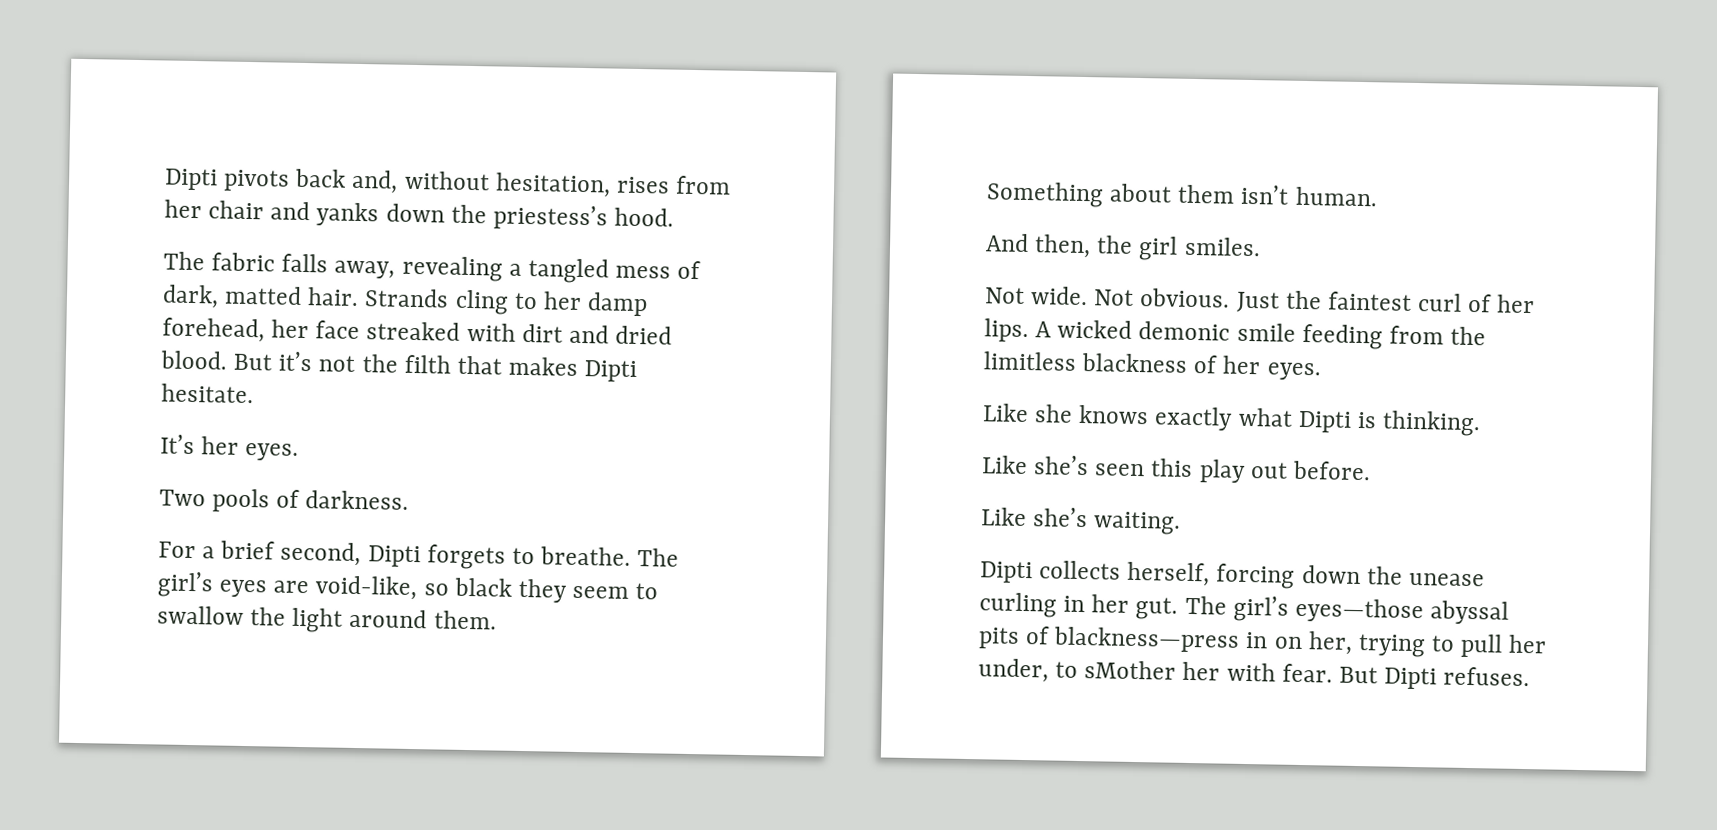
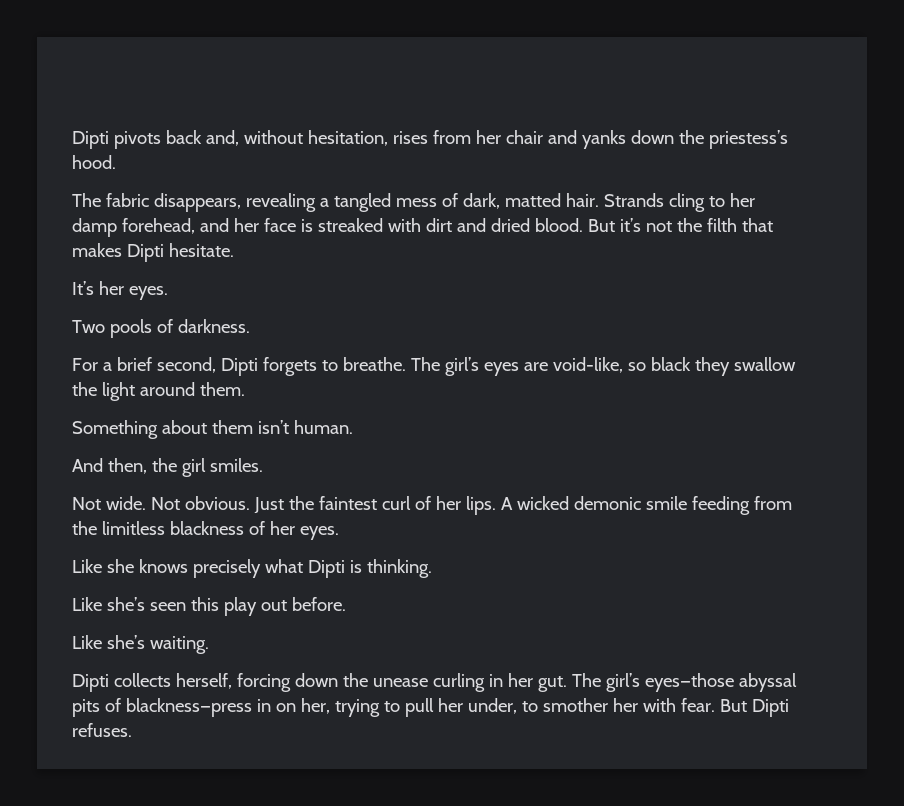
[281,253,396,279] falls away, -> [153,193,241,212] disappears,
(265, 330) none -> [199,218,229,232] and
(361, 330) none -> [300,219,313,232] is
[572,583,659,600] seem to -> (730, 366) none
[1154,406,1234,431] exactly -> [192,559,261,578] precisely
[1084,660,1177,680] sMother -> [542,698,608,712] smother

